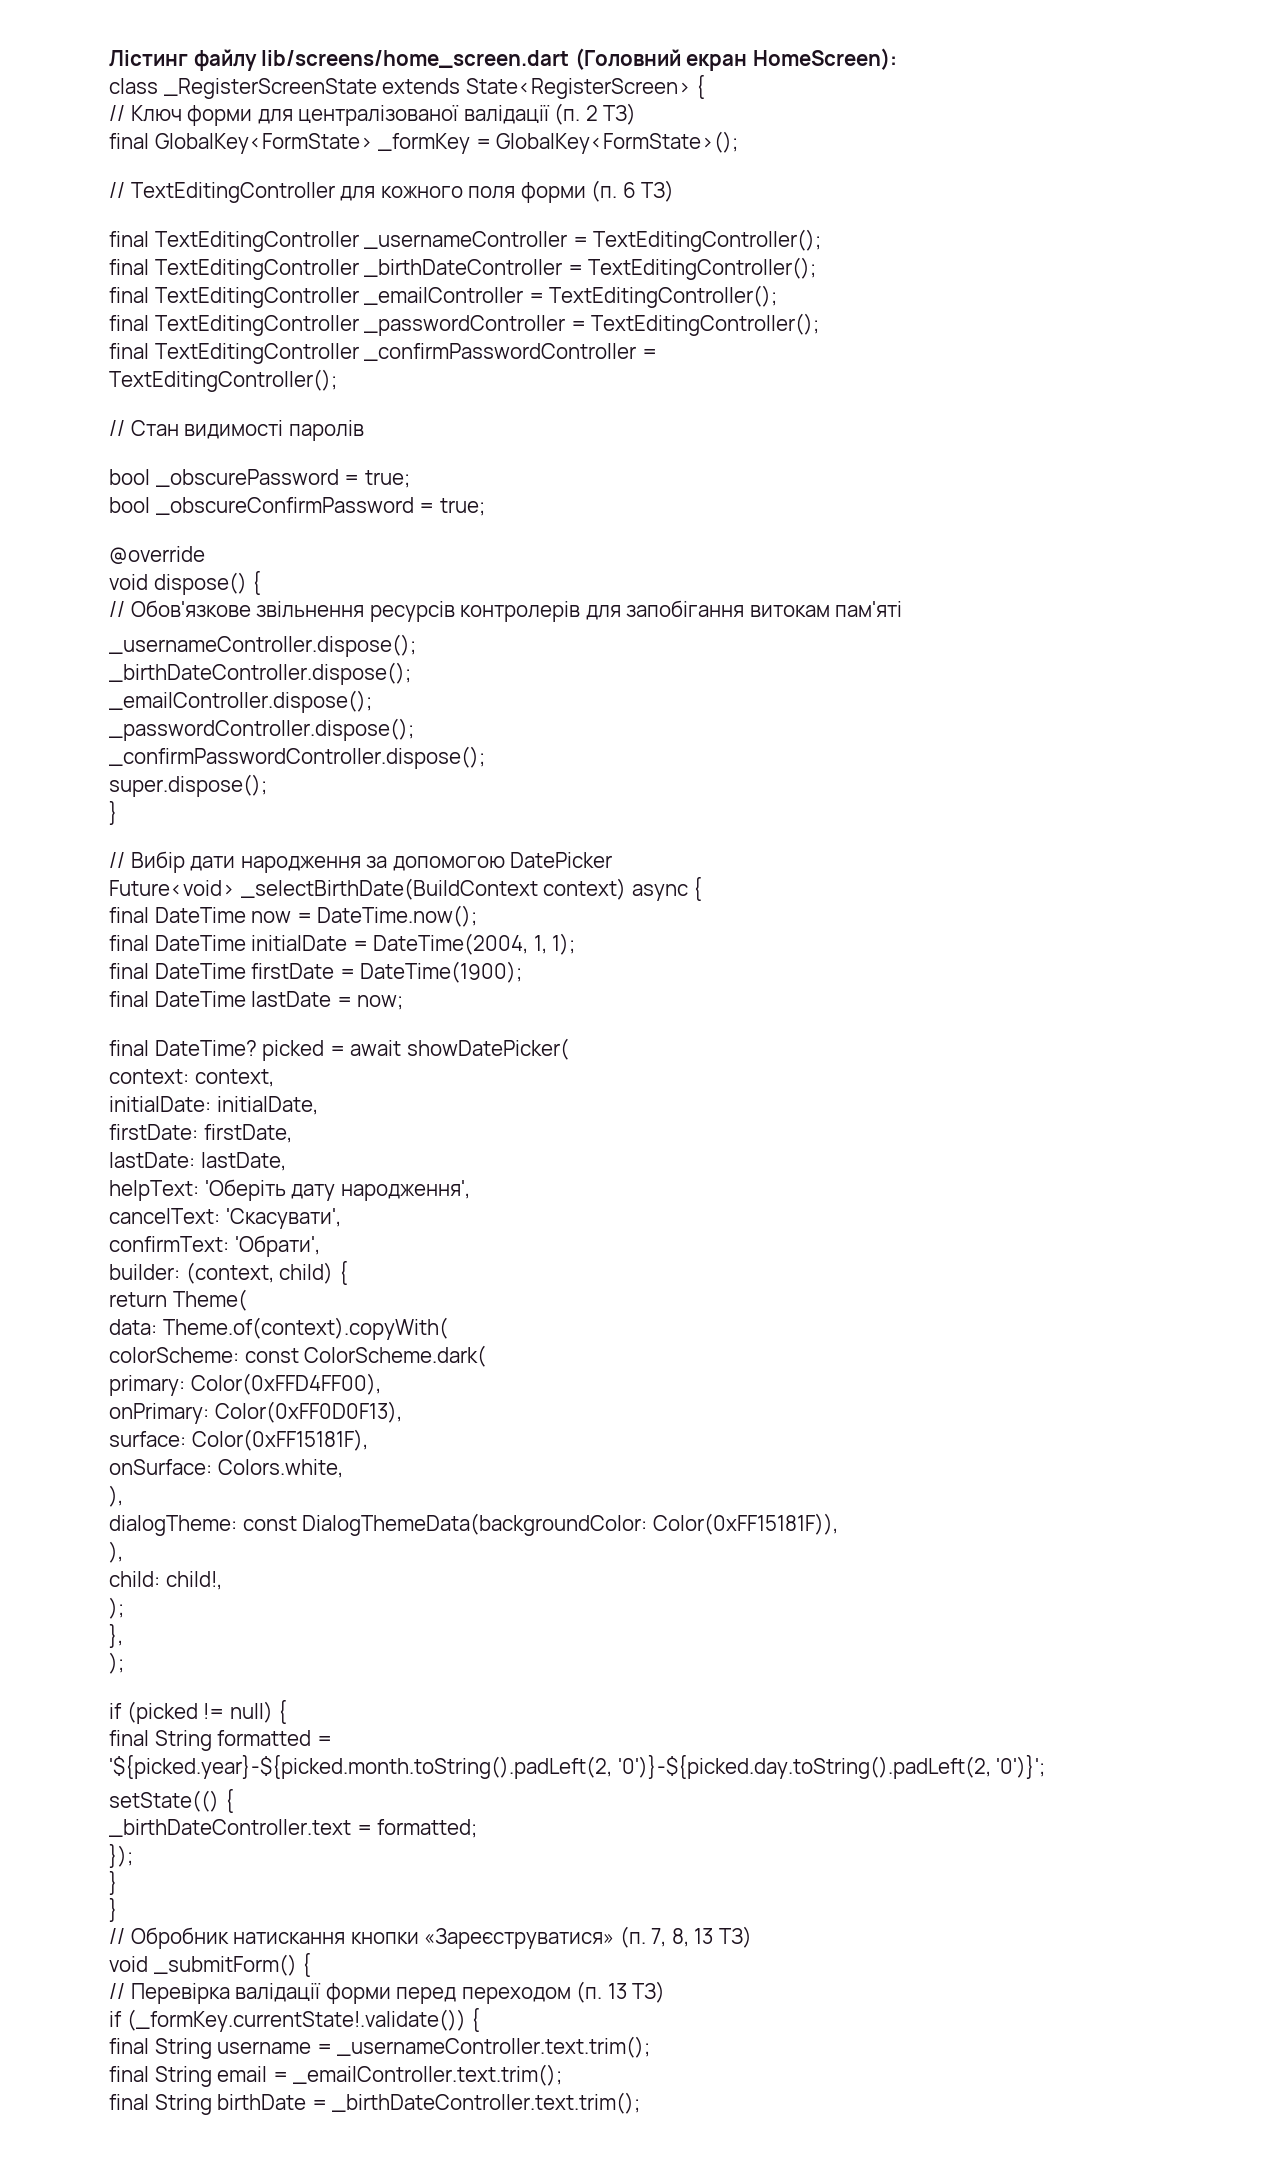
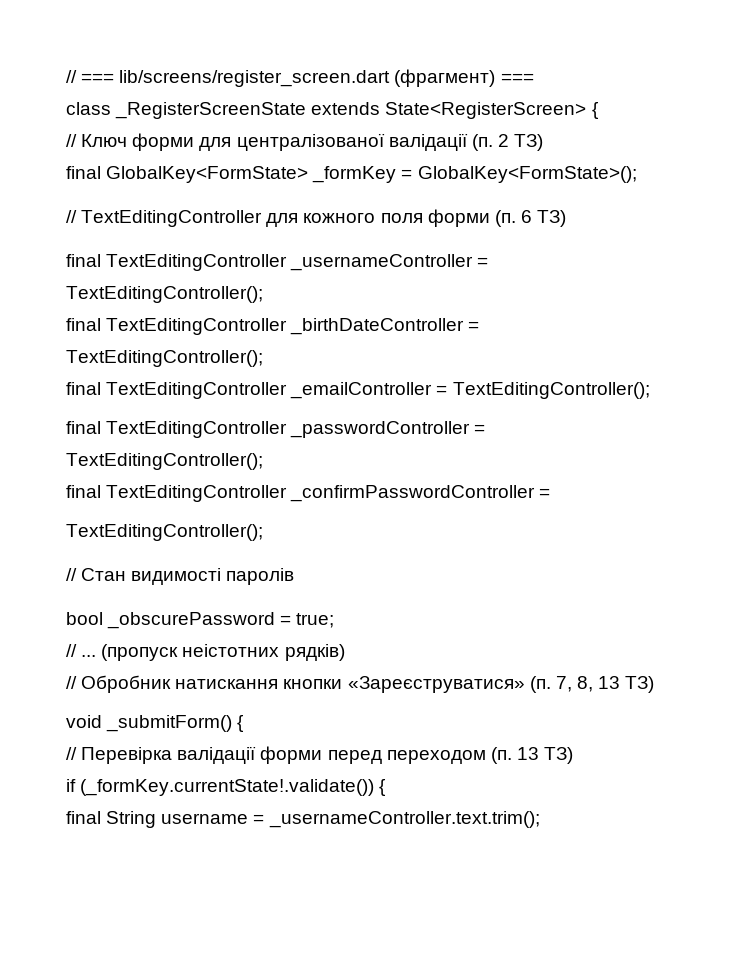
[109,48,897,71] Лістинг файлу lib/screens/home_screen.dart (Головний екран HomeScreen): -> [66,69,534,87] // === lib/screens/register_screen.dart (фрагмент) ===
[109,497,485,516] [109,546,205,564] [109,571,262,595] [109,600,903,622] [109,634,416,657] [109,662,411,685] [109,690,372,713] [109,718,414,741] [109,746,485,769] [109,774,267,797] [109,801,118,825] [109,851,613,873] [109,877,703,901] [109,905,478,927] [109,933,576,955] [109,961,523,983] [109,991,404,1010] [109,1038,569,1061] [109,1069,274,1087] [109,1096,318,1115] [109,1124,292,1143] [109,1152,286,1171] [109,1179,470,1201] [109,1208,341,1229] [109,1235,320,1257] [109,1261,348,1285] [109,1289,247,1311] [109,1317,448,1340] [109,1345,487,1367] [109,1373,381,1396] [109,1401,402,1424] [109,1429,368,1451] [109,1459,343,1478] [109,1485,123,1507] [109,1513,838,1536] [109,1541,123,1563] [109,1571,222,1590] [109,1597,124,1619] [109,1624,123,1648] [109,1652,124,1674] [109,1700,288,1724] [109,1730,332,1751] [109,1755,1046,1779] [109,1789,234,1813] [109,1819,478,1838] [109,1844,133,1868] [109,1871,118,1895] [109,1898,118,1922] bool _obscureConfirmPassword = true; // @override // void dispose() { // // Обов'язкове звільнення ресурсів контролерів для запобігання витокам пам'яті // _usernameController.dispose(); // _birthDateController.dispose(); // _emailController.dispose(); // _passwordController.dispose(); // _confirmPasswordController.dispose(); // super.dispose(); // } // // Вибір дати народження за допомогою DatePicker // Future<void> _selectBirthDate(BuildContext context) async { // final DateTime now = DateTime.now(); // final DateTime initialDate = DateTime(2004, 1, 1); // final DateTime firstDate = DateTime(1900); // final DateTime lastDate = now; // final DateTime? picked = await showDatePicker( // context: context, // initialDate: initialDate, // firstDate: firstDate, // lastDate: lastDate, // helpText: 'Оберіть дату народження', // cancelText: 'Скасувати', // confirmText: 'Обрати', // builder: (context, child) { // return Theme( // data: Theme.of(context).copyWith( // colorScheme: const ColorScheme.dark( // primary: Color(0xFFD4FF00), // onPrimary: Color(0xFF0D0F13), // surface: Color(0xFF15181F), // onSurface: Colors.white, // ), // dialogTheme: const DialogThemeData(backgroundColor: Color(0xFF15181F)), // ), // child: child!, // ); // }, // ); // if (picked != null) { // final String formatted = // '${picked.year}-${picked.month.toString().padLeft(2, '0')}-${picked.day.toString().padLeft(2, '0')}'; // setState(() { // _birthDateController.text = formatted; // }); // } // } -> [66,644,345,661] // ... (пропуск неістотних рядків)
[109,2064,563,2087] [109,2092,641,2115] // final String email = _emailController.text.trim(); // final String birthDate = _birthDateController.text.trim(); -> (540, 819) none

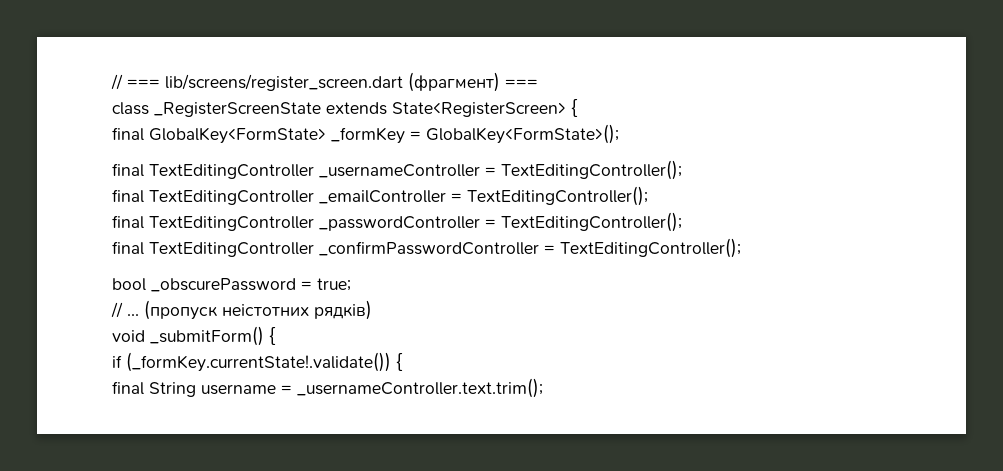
[66,133,544,151] // // Ключ форми для централізованої валідації (п. 2 ТЗ) -> (578, 108) none
[66,209,567,227] // // TextEditingController для кожного поля форми (п. 6 ТЗ) -> (619, 134) none
[66,318,480,335] [66,350,263,367] // final TextEditingController _birthDateController = TextEditingController(); -> (682, 170) none
[66,524,263,541] [66,568,295,585] // TextEditingController(); // // Стан видимості паролів -> [560,238,741,258] TextEditingController();
[66,675,655,693] [66,715,245,732] [66,746,574,764] // Обробник натискання кнопки «Зареєструватися» (п. 7, 8, 13 ТЗ) // void _submitForm() { // // Перевірка валідації форми перед переходом (п. 13 ТЗ) -> [112,326,276,346] void _submitForm() {

